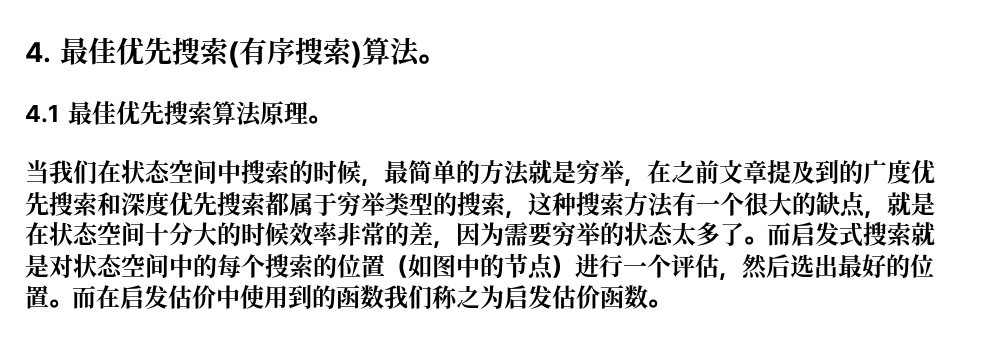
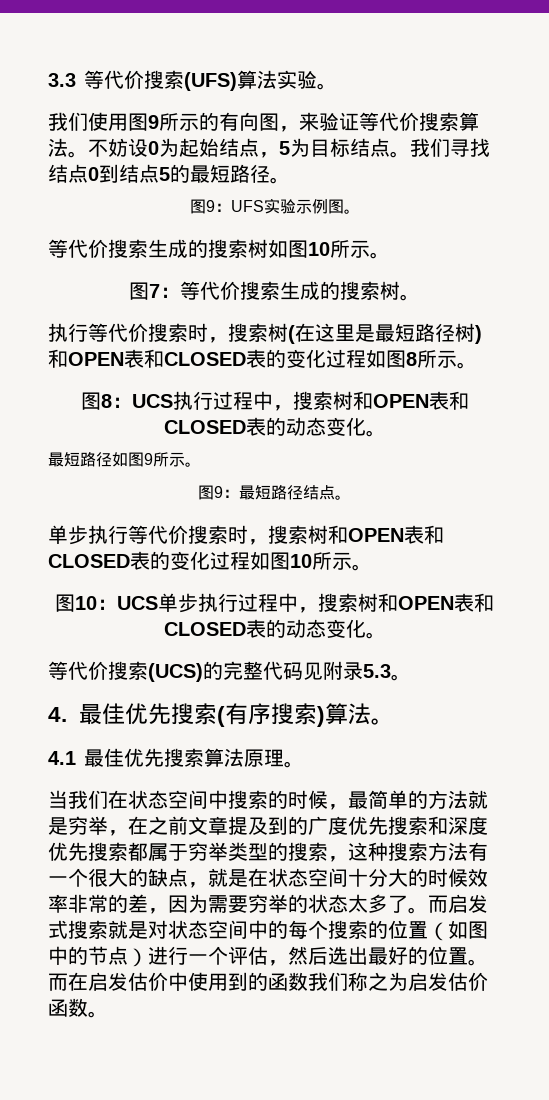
(25, 52) none -> [48,70,337,91] [48,112,479,132] [48,138,490,158] [48,164,290,184] [189,198,360,214] [48,239,390,259] [129,281,420,301] [48,323,482,344] [48,349,477,369] [80,391,469,411] [163,417,386,437] [48,452,201,467] [198,485,351,500] [48,525,444,545] [48,551,372,571] [55,593,494,613] [163,619,386,639] [48,661,411,682] 3.3等代价搜索(UFS)算法实验。 // 我们使用图9所示的有向图，来验证等代价搜索算法。不妨设0为起始结点，5为目标结点。我们寻找结点0到结点5的最短路径。 // 图9：UFS实验示例图。 // 等代价搜索生成的搜索树如图10所示。 // 图7：等代价搜索生成的搜索树。 // 执行等代价搜索时，搜索树(在这里是最短路径树)和OPEN表和CLOSED表的变化过程如图8所示。 // 图8：UCS执行过程中，搜索树和OPEN表和CLOSED表的动态变化。 // 最短路径如图9所示。 // 图9：最短路径结点。 // 单步执行等代价搜索时，搜索树和OPEN表和CLOSED表的变化过程如图10所示。 // 图10：UCS单步执行过程中，搜索树和OPEN表和CLOSED表的动态变化。 // 等代价搜索(UCS)的完整代码见附录5.3。 //

